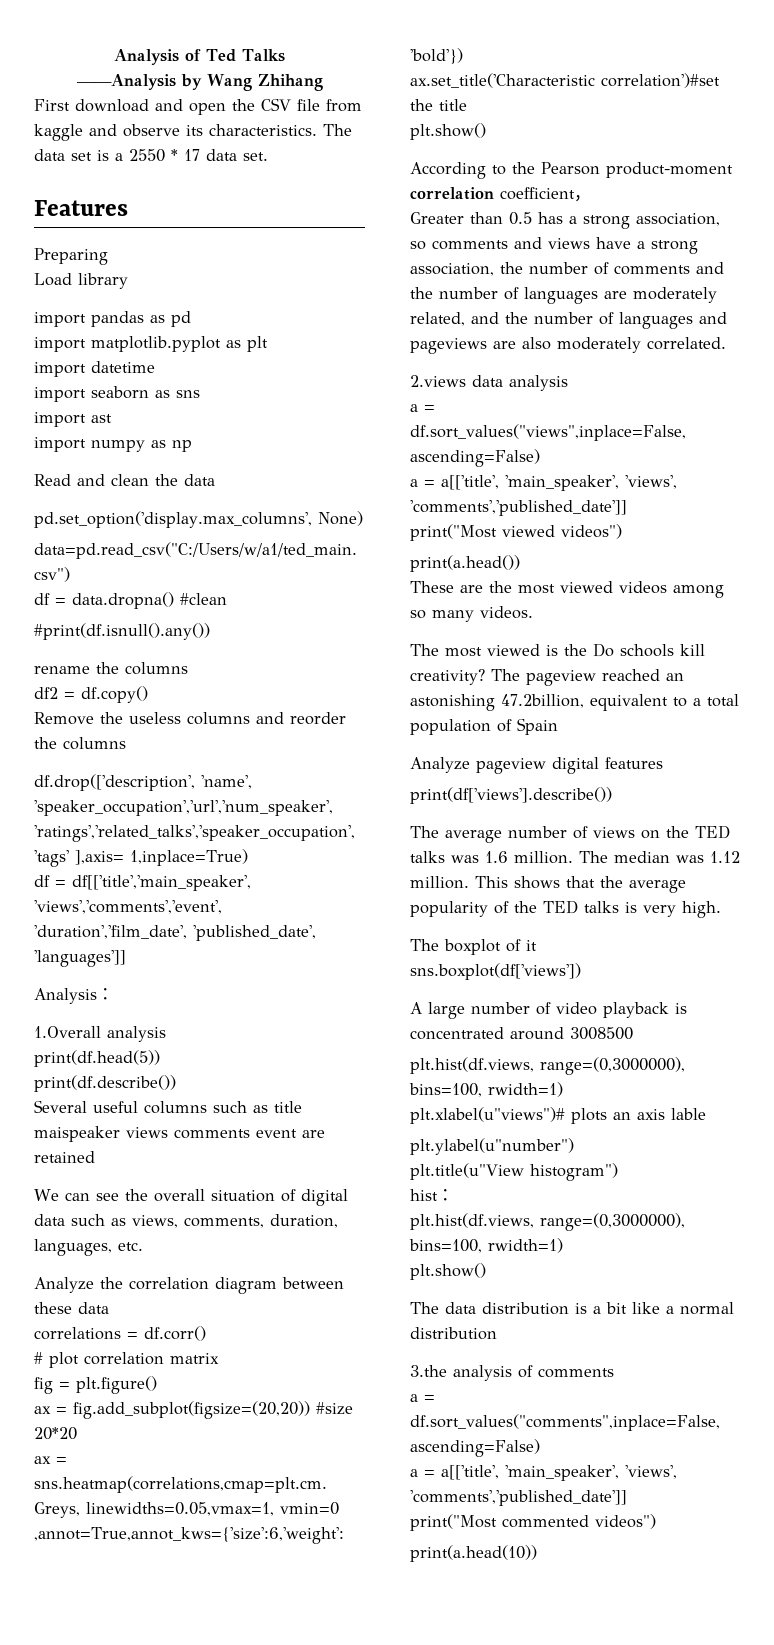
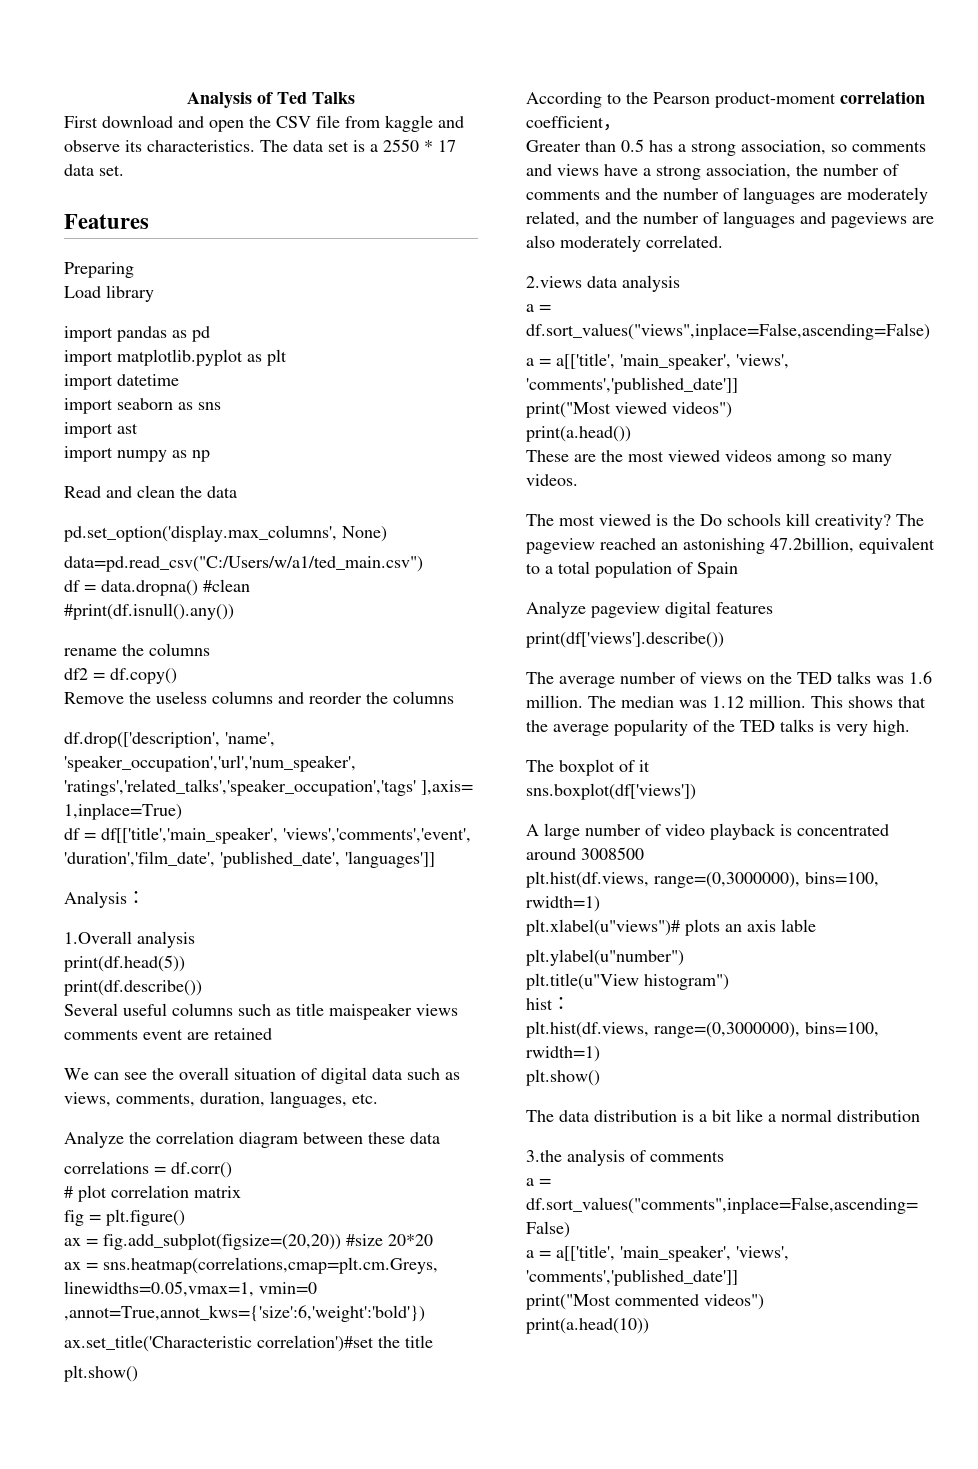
[76,74,323,91] // ——Analysis by Wang Zhihang -> (355, 98) none

